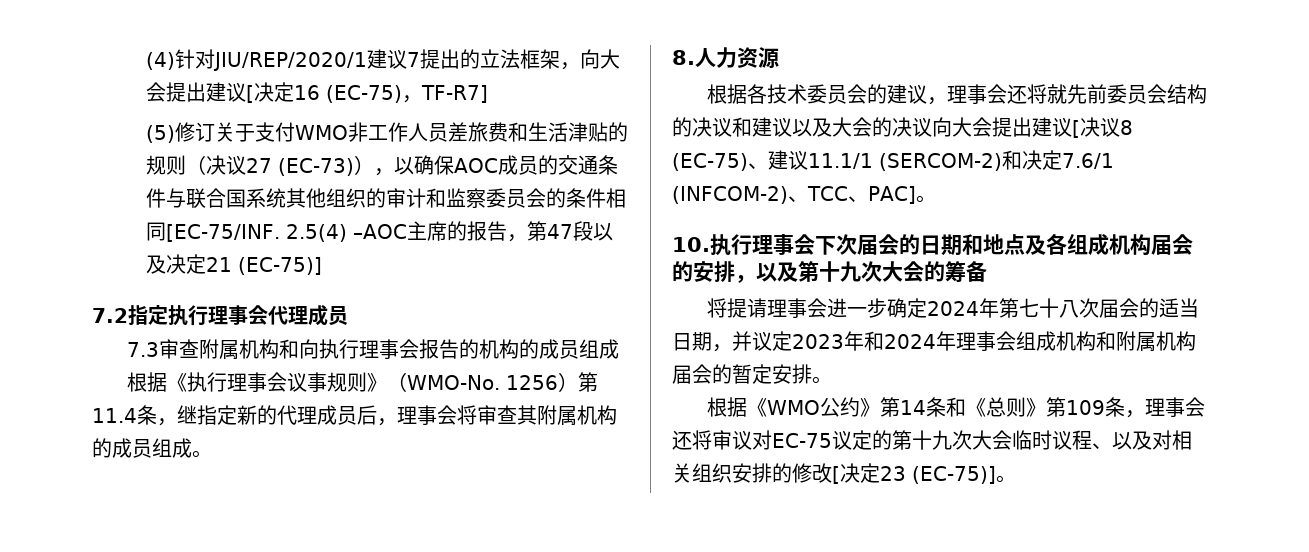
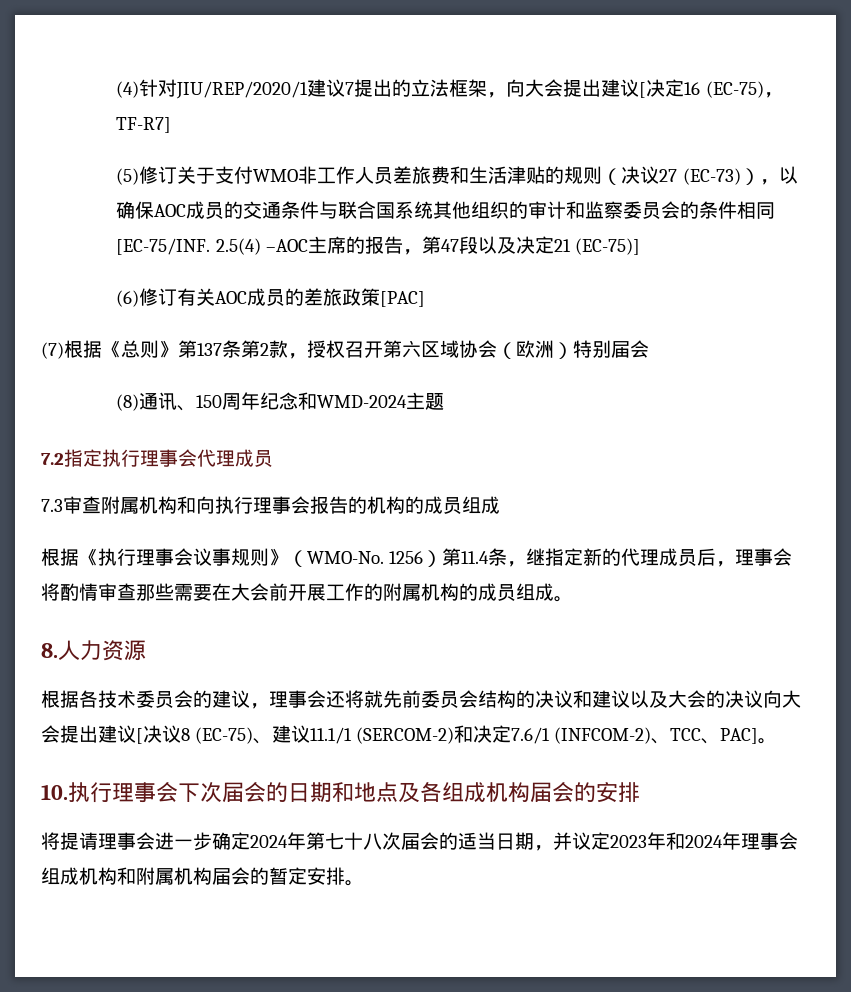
(322, 266) none -> [116,288,426,307] [41,340,649,359] [116,392,445,411] // (6)修订有关AOC成员的差旅政策[PAC] // (7)根据《总则》第137条第2款，授权召开第六区域协会（欧洲）特别届会 // (8)通讯、150周年纪念和WMD-2024主题
[477,405,537,425] 审查其 -> [60,583,383,601] 酌情审查那些需要在大会前开展工作的
[735,261,987,283] ，以及第十九次大会的筹备 -> (640, 792) none
[706,397,1205,418] [672,430,1192,450] [672,463,1016,484] // 根据《WMO公约》第14条和《总则》第109条，理事会还将审议对EC-75议定的第十九次大会临时议程、以及对相关组织安排的修改[决定23 (EC-75)]。 -> (364, 883) none

